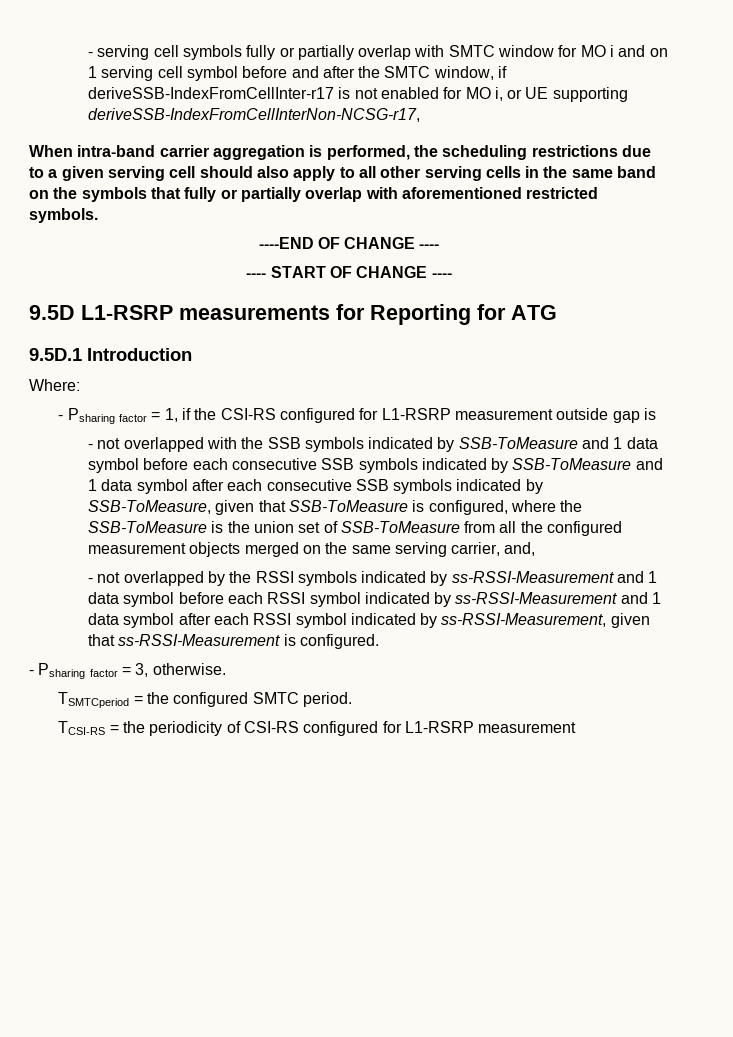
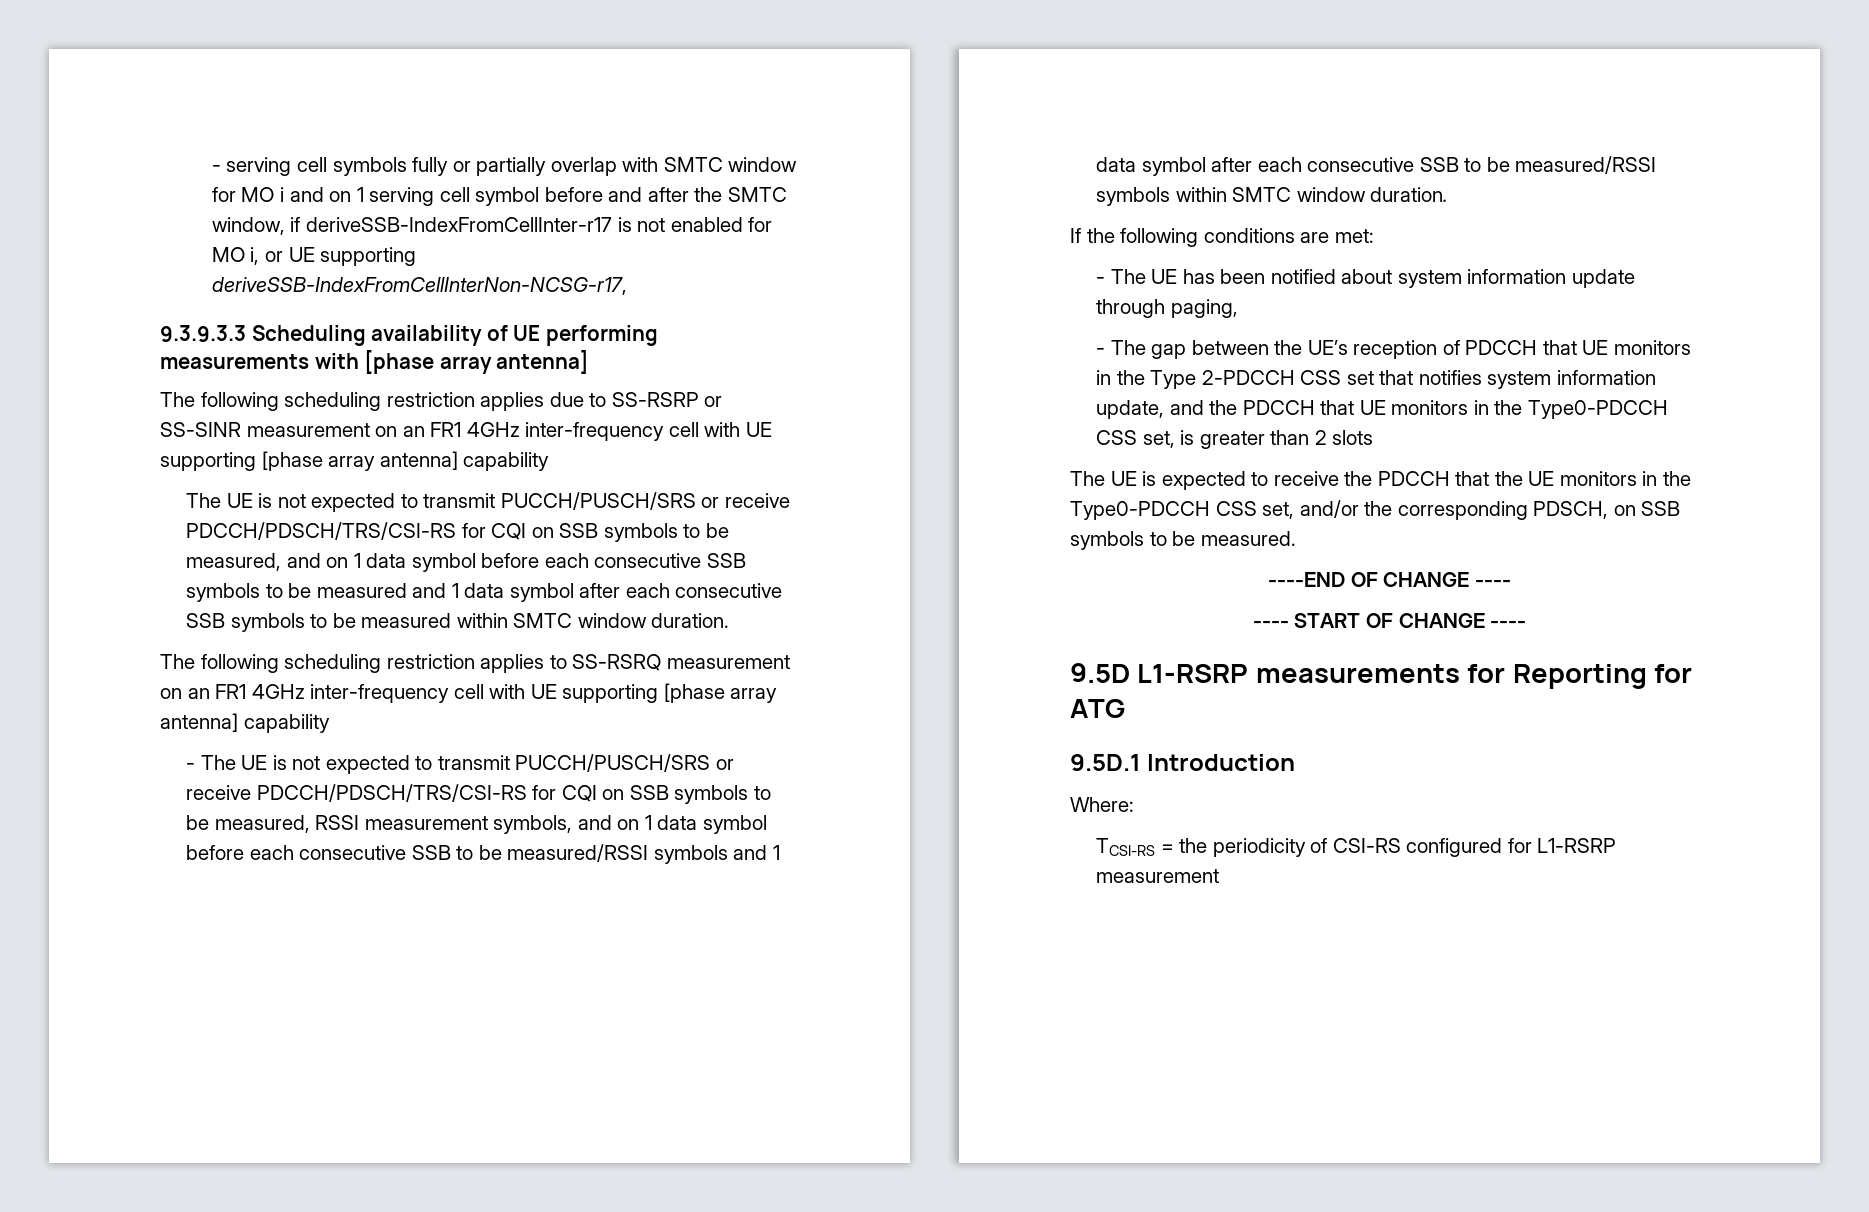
[29,145,651,160] [29,166,657,181] [29,187,599,202] [29,208,98,223] When intra-band carrier aggregation is performed, the scheduling restrictions due to a given serving cell should also apply to all other serving cells in the same band on the symbols that fully or partially overlap with aforementioned restricted symbols. -> [160,325,658,346] [160,350,590,374] [160,392,723,411] [160,422,772,441] [160,451,550,471] [185,492,790,512] [185,522,729,542] [185,553,746,572] [185,583,783,602] [185,613,730,632] [160,654,790,673] [160,683,778,703] [160,713,330,733] [185,754,734,774] [185,784,771,804] [185,815,767,834] [185,844,780,864] [1095,156,1657,176] [1095,187,1449,206] [1070,228,1374,247] [1095,269,1635,288] [1095,299,1238,318] [1095,340,1691,359] [1095,370,1656,389] [1095,400,1668,419] [1095,430,1374,449] [1070,471,1691,490] [1070,500,1681,520] [1070,531,1296,550] 9.3.9.3.3 Scheduling availability of UE performing measurements with [phase array antenna] // The following scheduling restriction applies due to SS-RSRP or SS-SINR measurement on an FR1 4GHz inter-frequency cell with UE supporting [phase array antenna] capability // The UE is not expected to transmit PUCCH/PUSCH/SRS or receive PDCCH/PDSCH/TRS/CSI-RS for CQI on SSB symbols to be measured, and on 1 data symbol before each consecutive SSB symbols to be measured and 1 data symbol after each consecutive SSB symbols to be measured within SMTC window duration. // The following scheduling restriction applies to SS-RSRQ measurement on an FR1 4GHz inter-frequency cell with UE supporting [phase array antenna] capability // - The UE is not expected to transmit PUCCH/PUSCH/SRS or receive PDCCH/PDSCH/TRS/CSI-RS for CQI on SSB symbols to be measured, RSSI measurement symbols, and on 1 data symbol before each consecutive SSB to be measured/RSSI symbols and 1 data symbol after each consecutive SSB to be measured/RSSI symbols within SMTC window duration. // If the following conditions are met: // - The UE has been notified about system information update through paging, // - The gap between the UE’s reception of PDCCH that UE monitors in the Type 2-PDCCH CSS set that notifies system information update, and the PDCCH that UE monitors in the Type0-PDCCH CSS set, is greater than 2 slots // The UE is expected to receive the PDCCH that the UE monitors in the Type0-PDCCH CSS set, and/or the corresponding PDSCH, on SSB symbols to be measured.
[58,408,656,424] [87,437,658,452] [87,458,663,473] [87,479,543,494] [87,500,583,515] [87,521,623,536] [87,542,536,557] [87,571,658,586] [87,592,662,607] [87,613,650,628] [87,634,379,649] [29,663,226,679] [58,692,353,708] // - Psharing factor = 1, if the CSI-RS configured for L1-RSRP measurement outside gap is // - not overlapped with the SSB symbols indicated by SSB-ToMeasure and 1 data symbol before each consecutive SSB symbols indicated by SSB-ToMeasure and 1 data symbol after each consecutive SSB symbols indicated by SSB-ToMeasure, given that SSB-ToMeasure is configured, where the SSB-ToMeasure is the union set of SSB-ToMeasure from all the configured measurement objects merged on the same serving carrier, and, // - not overlapped by the RSSI symbols indicated by ss-RSSI-Measurement and 1 data symbol before each RSSI symbol indicated by ss-RSSI-Measurement and 1 data symbol after each RSSI symbol indicated by ss-RSSI-Measurement, given that ss-RSSI-Measurement is configured. // - Psharing factor = 3, otherwise. // TSMTCperiod = the configured SMTC period. -> (1134, 804) none

